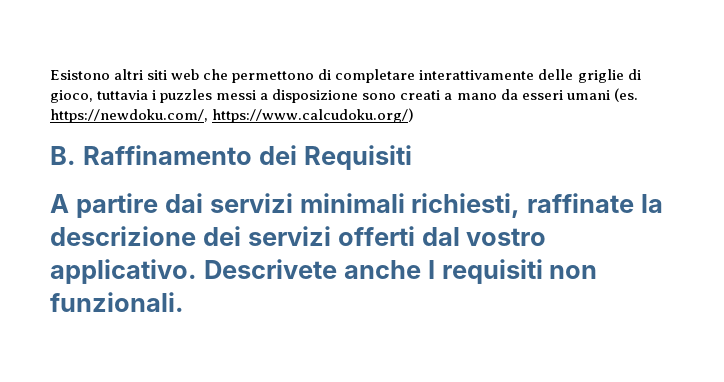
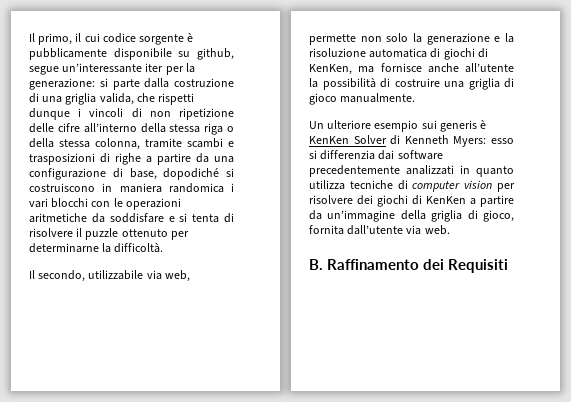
[50,69,641,83] [50,88,638,103] [50,108,415,123] [50,145,412,170] [50,193,664,218] [50,226,547,246] [50,259,598,284] [50,292,184,312] Esistono altri siti web che permettono di completare interattivamente delle griglie di gioco, tuttavia i puzzles messi a disposizione sono creati a mano da esseri umani (es. https://newdoku.com/, https://www.calcudoku.org/) // B. Raffinamento dei Requisiti // A partire dai servizi minimali richiesti, raffinate la descrizione dei servizi offerti dal vostro applicativo. Descrivete anche I requisiti non funzionali. -> [29,33,194,45] [29,48,234,60] [29,63,195,75] [29,78,234,90] [29,93,195,105] [29,108,234,120] [29,123,235,135] [29,138,234,150] [29,153,234,165] [29,168,234,180] [29,183,234,193] [29,198,181,210] [29,213,235,223] [29,228,189,240] [29,243,164,253] [29,270,190,282] [309,33,514,45] [309,48,488,60] [309,63,514,75] [309,78,514,90] [309,93,416,105] [309,120,487,132] [309,135,514,147] [309,150,443,160] [309,165,514,177] [309,180,515,192] [309,195,514,207] [309,210,514,222] [309,225,450,235] [309,259,509,273] Il primo, il cui codice sorgente è pubblicamente disponibile su github, segue un’interessante iter per la generazione: si parte dalla costruzione di una griglia valida, che rispetti dunque i vincoli di non ripetizione delle cifre all’interno della stessa riga o della stessa colonna, tramite scambi e trasposizioni di righe a partire da una configurazione di base, dopodiché si costruiscono in maniera randomica i vari blocchi con le operazioni aritmetiche da soddisfare e si tenta di risolvere il puzzle ottenuto per determinarne la difficoltà. // Il secondo, utilizzabile via web, permette non solo la generazione e la risoluzione automatica di giochi di KenKen, ma fornisce anche all’utente la possibilità di costruire una griglia di gioco manualmente. // Un ulteriore esempio sui generis è KenKen Solver di Kenneth Myers: esso si differenzia dai software precedentemente analizzati in quanto utilizza tecniche di computer vision per risolvere dei giochi di KenKen a partire da un’immagine della griglia di gioco, fornita dall’utente via web. // B. Raffinamento dei Requisiti

